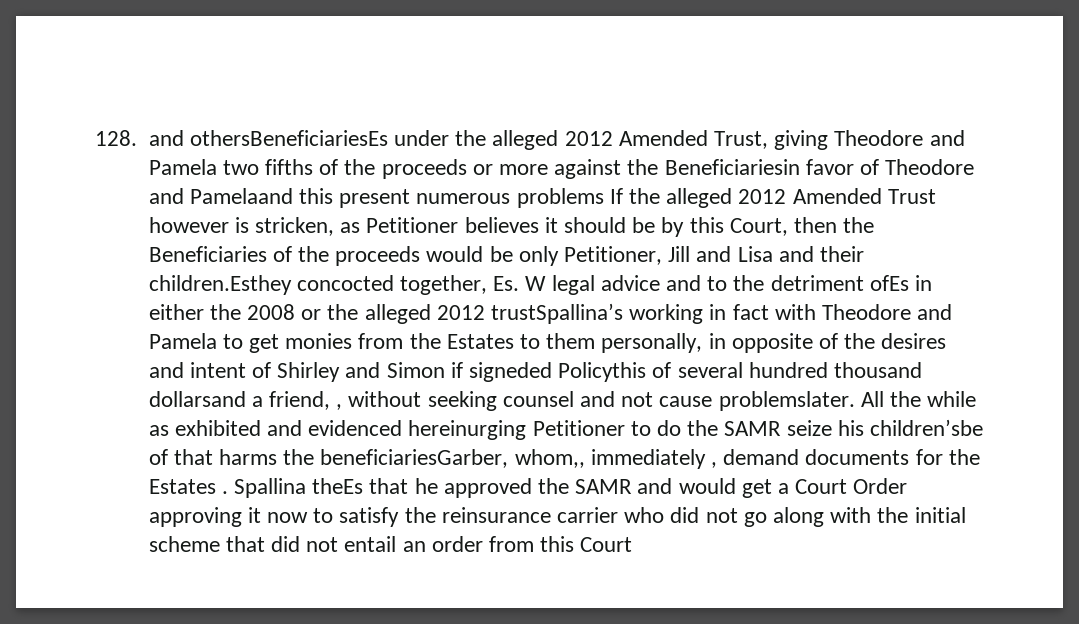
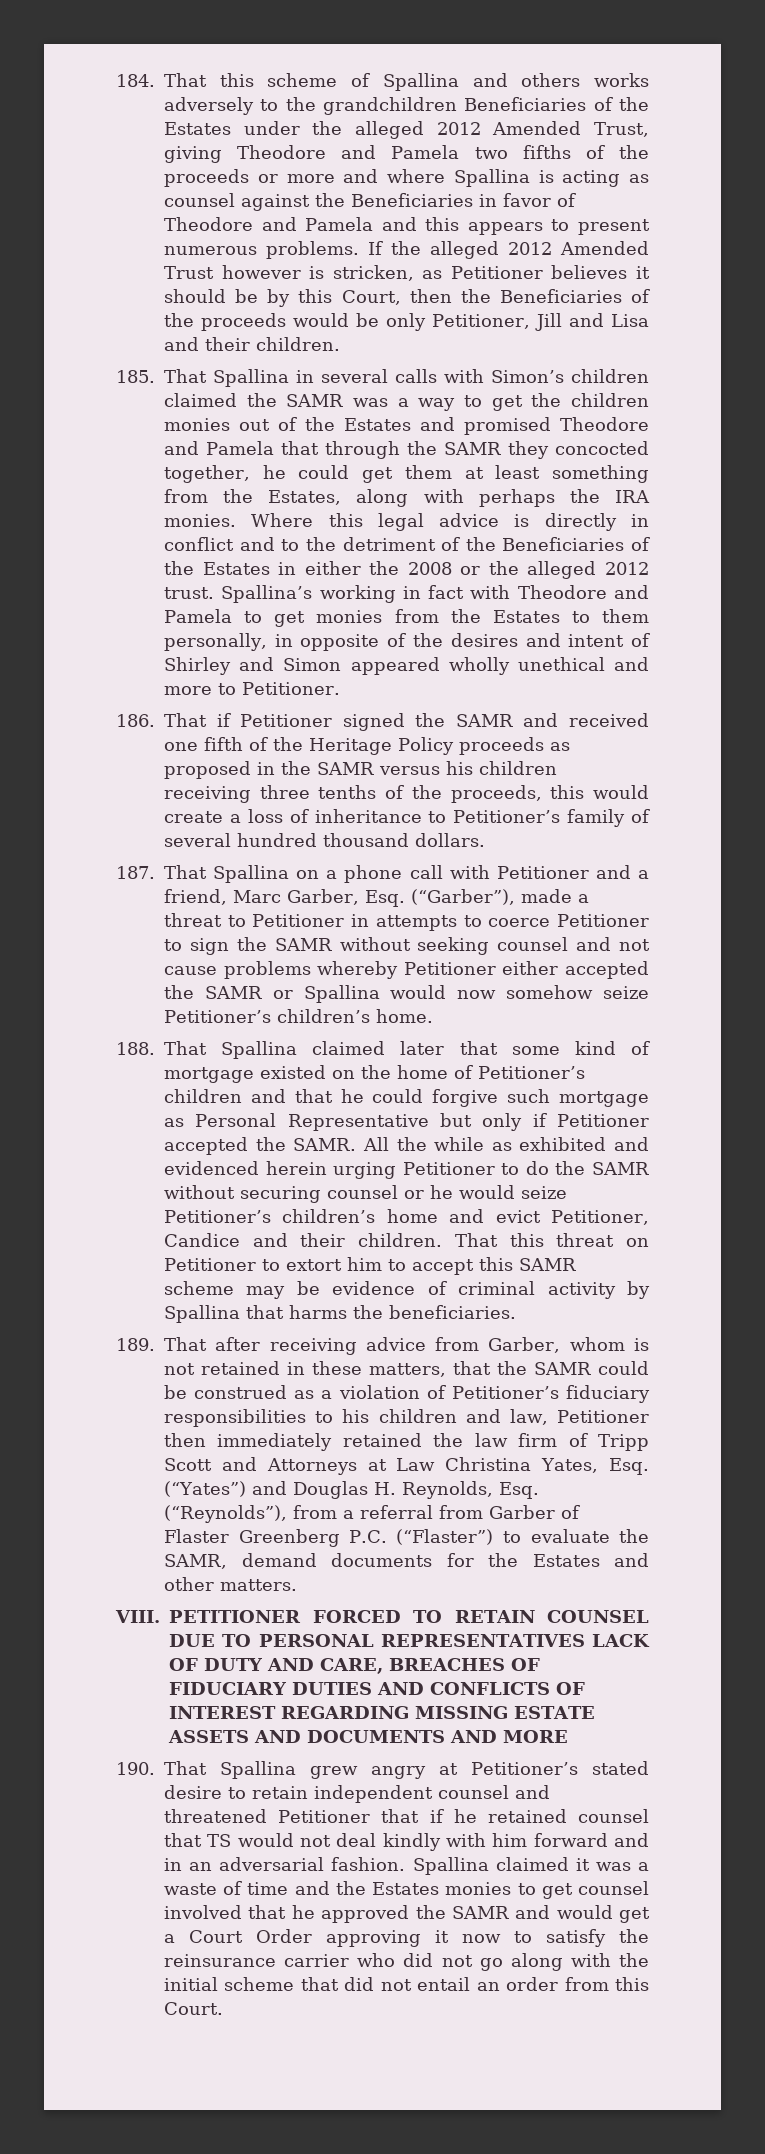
[95,130,388,146] 128. and othersBeneficiariesEs -> [116,73,649,91] [164,97,649,115] [164,122,231,135] 184. That this scheme of Spallina and others works adversely to the grandchildren Beneficiaries of the Estates
[554,159,975,179] [148,188,333,204] against the Beneficiariesin favor of Theodore and Pamelaand this -> [343,169,649,187] [164,193,576,211] [164,217,570,235] and where Spallina is acting as counsel against the Beneficiaries in favor of Theodore and Pamela and this appears to
[516,188,604,208] problems -> [266,241,359,259] problems.
[148,275,909,295] children.Esthey concocted together, Es. W legal advice and to the detriment ofEs -> [256,337,340,351] [116,369,649,387] [164,393,650,411] [164,417,649,435] [164,441,650,459] [164,465,649,483] [164,489,651,507] [164,513,649,531] [164,537,650,551] [164,561,270,575] children. // 185. That Spallina in several calls with Simon’s children claimed the SAMR was a way to get the children monies out of the Estates and promised Theodore and Pamela that through the SAMR they concocted together, he could get them at least something from the Estates, along with perhaps the IRA monies. Where this legal advice is directly in conflict and to the detriment of the Beneficiaries of the Estates
[490,303,623,324] trustSpallina’s -> [164,585,313,603] trust. Spallina’s
[450,362,923,382] [148,391,343,410] if signeded Policythis of several hundred thousand dollarsand a friend, , -> [350,657,649,675] [164,682,340,695] [116,713,649,731] [164,737,570,755] [164,761,557,779] [164,785,649,803] [164,809,650,827] [164,833,485,847] [116,865,649,883] [164,889,589,907] [164,913,650,931] [164,937,332,955] appeared wholly unethical and more to Petitioner. // 186. That if Petitioner signed the SAMR and received one fifth of the Heritage Policy proceeds as proposed in the SAMR versus his children receiving three tenths of the proceeds, this would create a loss of inheritance to Petitioner’s family of several hundred thousand dollars. // 187. That Spallina on a phone call with Petitioner and a friend, Marc Garber, Esq. (“Garber”), made a threat to Petitioner in attempts to coerce Petitioner to sign the SAMR
[718,391,855,411] problemslater. -> [223,961,649,979] [164,985,649,1003] [164,1009,433,1023] [116,1041,651,1059] [164,1065,585,1083] [164,1089,649,1107] [164,1113,650,1131] [164,1137,357,1155] problems whereby Petitioner either accepted the SAMR or Spallina would now somehow seize Petitioner’s children’s home. // 188. That Spallina claimed later that some kind of mortgage existed on the home of Petitioner’s children and that he could forgive such mortgage as Personal Representative but only if Petitioner accepted the SAMR.
[408,420,527,440] hereinurging -> [265,1161,397,1179] herein urging
[786,419,984,436] [148,449,717,469] seize his children’sbe of that harms the beneficiariesGarber, whom,, immediately , -> [164,1185,567,1203] [164,1209,650,1225] [164,1233,649,1247] [164,1257,576,1275] [164,1281,650,1299] [164,1305,516,1323] [116,1337,649,1355] [164,1361,649,1377] [164,1385,650,1403] [164,1409,650,1427] [164,1433,650,1451] [164,1457,649,1475] [164,1481,539,1499] [164,1505,580,1523] [164,1529,649,1547] [164,1554,227,1569] without securing counsel or he would seize Petitioner’s children’s home and evict Petitioner, Candice and their children. That this threat on Petitioner to extort him to accept this SAMR scheme may be evidence of criminal activity by Spallina that harms the beneficiaries. // 189. That after receiving advice from Garber, whom is not retained in these matters, that the SAMR could be construed as a violation of Petitioner’s fiduciary responsibilities to his children and law, Petitioner then immediately retained the law firm of Tripp Scott and Attorneys at Law Christina Yates, Esq. (“Yates”) and Douglas H. Reynolds, Esq. (“Reynolds”), from a referral from Garber of Flaster Greenberg P.C. (“Flaster”) to evaluate the SAMR,
[221,478,364,498] . Spallina theEs -> [614,1553,649,1567] [164,1577,297,1591] [115,1610,649,1623] [169,1634,650,1647] [169,1658,540,1674] [169,1682,585,1695] [169,1706,595,1719] [168,1730,568,1743] [116,1761,649,1779] [164,1785,550,1803] [164,1809,649,1823] [164,1833,649,1851] [164,1857,649,1875] [164,1881,649,1899] [164,1905,242,1919] and other matters. // VIII. PETITIONER FORCED TO RETAIN COUNSEL DUE TO PERSONAL REPRESENTATIVES LACK OF DUTY AND CARE, BREACHES OF FIDUCIARY DUTIES AND CONFLICTS OF INTEREST REGARDING MISSING ESTATE ASSETS AND DOCUMENTS AND MORE // 190. That Spallina grew angry at Petitioner’s stated desire to retain independent counsel and threatened Petitioner that if he retained counsel that TS would not deal kindly with him forward and in an adversarial fashion. Spallina claimed it was a waste of time and the Estates monies to get counsel involved
[580,537,633,552] Court -> [164,2002,223,2015] Court.

